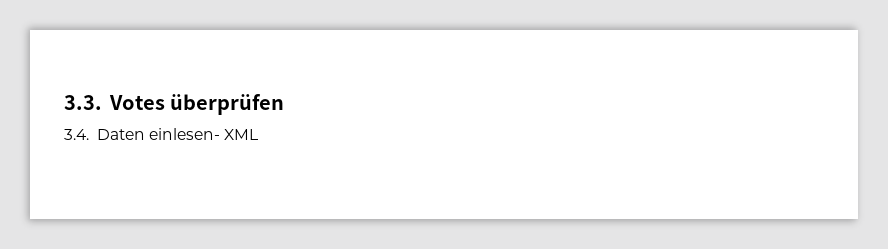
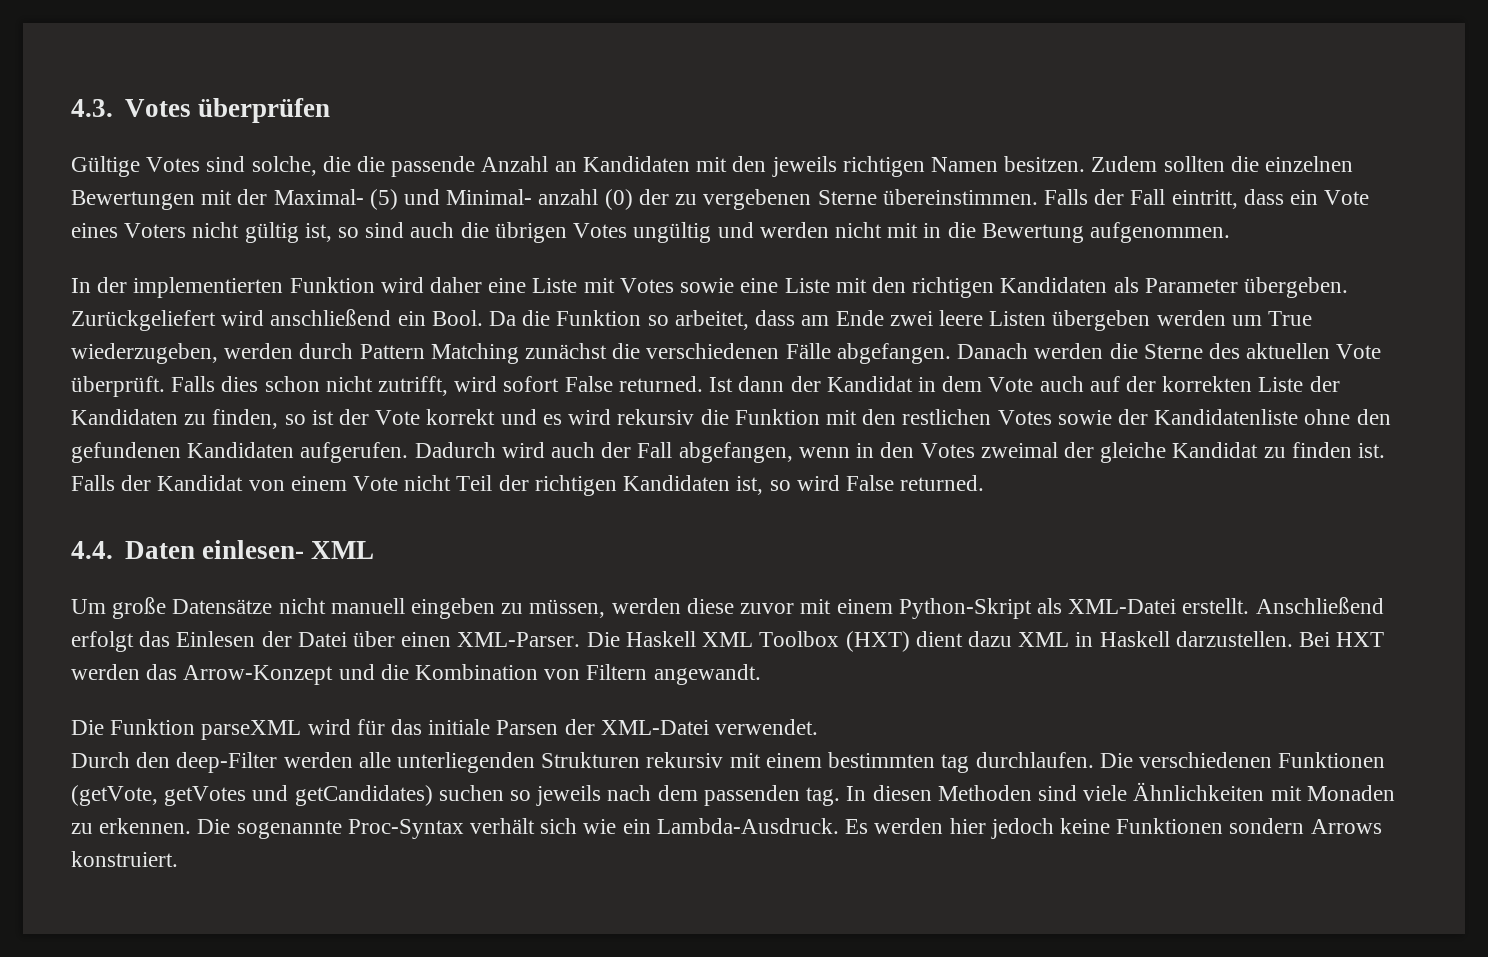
[64,95,102,110] 3.3. -> [71,99,113,117] 4.3.
[64,128,259,140] 3.4. Daten einlesen- XML -> [71,156,1353,177] [71,189,1370,210] [71,222,1230,243] [71,277,1348,298] [71,309,1312,331] [71,343,1382,364] [71,376,1340,397] [71,409,1391,429] [71,442,1385,463] [71,475,985,496] [71,540,375,559] [71,597,1384,619] [71,631,1385,652] [71,664,761,685] [71,719,819,740] [71,752,1386,773] [71,782,1395,806] [71,818,1382,839] [71,851,178,867] Gültige Votes sind solche, die die passende Anzahl an Kandidaten mit den jeweils richtigen Namen besitzen. Zudem sollten die einzelnen Bewertungen mit der Maximal- (5) und Minimal- anzahl (0) der zu vergebenen Sterne übereinstimmen. Falls der Fall eintritt, dass ein Vote eines Voters nicht gültig ist, so sind auch die übrigen Votes ungültig und werden nicht mit in die Bewertung aufgenommen. // In der implementierten Funktion wird daher eine Liste mit Votes sowie eine Liste mit den richtigen Kandidaten als Parameter übergeben. Zurückgeliefert wird anschließend ein Bool. Da die Funktion so arbeitet, dass am Ende zwei leere Listen übergeben werden um True wiederzugeben, werden durch Pattern Matching zunächst die verschiedenen Fälle abgefangen. Danach werden die Sterne des aktuellen Vote überprüft. Falls dies schon nicht zutrifft, wird sofort False returned. Ist dann der Kandidat in dem Vote auch auf der korrekten Liste der Kandidaten zu finden, so ist der Vote korrekt und es wird rekursiv die Funktion mit den restlichen Votes sowie der Kandidatenliste ohne den gefundenen Kandidaten aufgerufen. Dadurch wird auch der Fall abgefangen, wenn in den Votes zweimal der gleiche Kandidat zu finden ist. Falls der Kandidat von einem Vote nicht Teil der richtigen Kandidaten ist, so wird False returned. // 4.4. Daten einlesen- XML // Um große Datensätze nicht manuell eingeben zu müssen, werden diese zuvor mit einem Python-Skript als XML-Datei erstellt. Anschließend erfolgt das Einlesen der Datei über einen XML-Parser. Die Haskell XML Toolbox (HXT) dient dazu XML in Haskell darzustellen. Bei HXT werden das Arrow-Konzept und die Kombination von Filtern angewandt. // Die Funktion parseXML wird für das initiale Parsen der XML-Datei verwendet. // Durch den deep-Filter werden alle unterliegenden Strukturen rekursiv mit einem bestimmten tag durchlaufen. Die verschiedenen Funktionen (getVote, getVotes und getCandidates) suchen so jeweils nach dem passenden tag. In diesen Methoden sind viele Ähnlichkeiten mit Monaden zu erkennen. Die sogenannte Proc-Syntax verhält sich wie ein Lambda-Ausdruck. Es werden hier jedoch keine Funktionen sondern Arrows konstruiert.

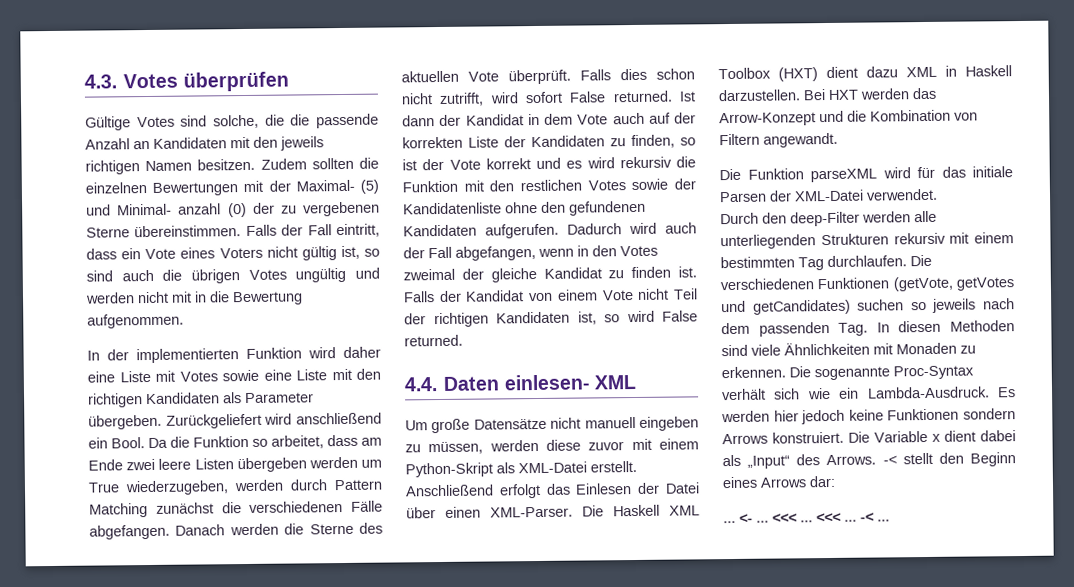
[941,754,970,773] tag -> [798,257,824,271] Tag
[806,787,841,806] tag. -> [838,322,869,336] Tag.
(178, 859) none -> [848,430,1016,443] [722,452,1016,469] [722,475,836,489] [723,512,890,524] Die Variable x dient dabei als „Input“ des Arrows. -< stellt den Beginn eines Arrows dar: // ... <- ... <<< ... <<< ... -< ...

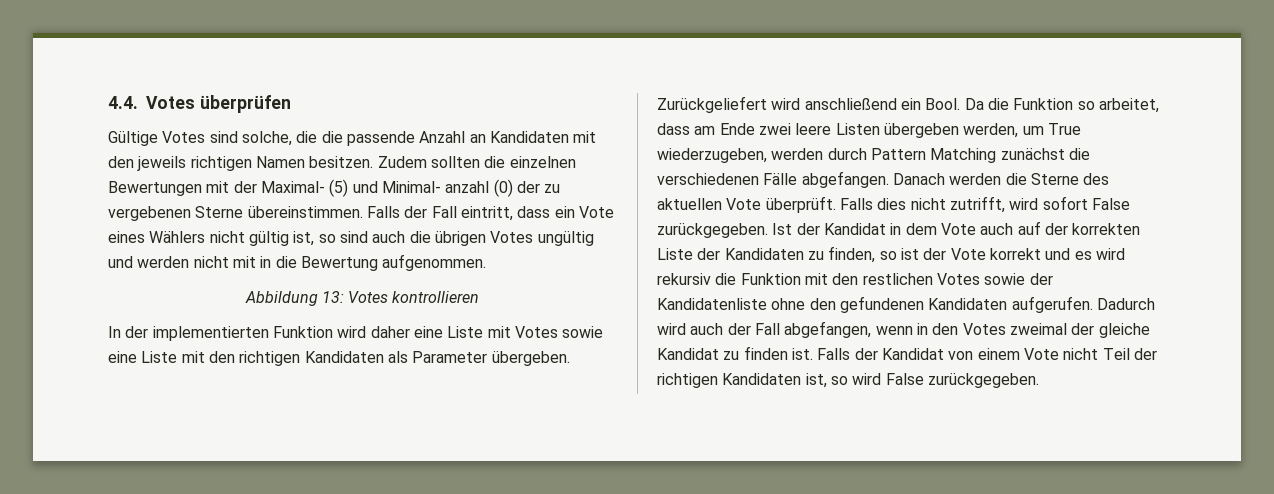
[84,74,117,89] 4.3. -> [108,96,138,109] 4.4.
[219,247,263,259] Voters -> [149,231,206,243] Wählers
(184, 321) none -> [244,291,480,306] // Abbildung 13: Votes kontrollieren
[308,456,358,469] werden -> [963,123,1019,138] werden,
[656,68,695,80] schon -> (907, 204) none
[612,90,696,103] [402,115,435,127] returned. Ist dann -> [657,223,793,238] zurückgegeben. Ist
[404,334,463,347] [404,374,636,392] [405,416,699,434] [405,438,699,455] [405,460,637,478] [405,482,700,499] [406,504,700,519] [718,65,1012,82] [718,87,937,102] [719,109,978,127] [719,132,838,148] [719,166,1013,183] [719,188,938,203] [720,210,937,227] [720,232,1014,250] [720,254,932,271] [720,276,1014,292] [721,298,1015,315] [721,320,1015,337] [721,342,976,357] [721,365,974,381] [721,386,1016,401] [721,408,1016,425] [722,430,1016,445] [722,452,1016,469] [722,475,836,489] [723,512,890,524] returned. // 4.4. Daten einlesen- XML // Um große Datensätze nicht manuell eingeben zu müssen, werden diese zuvor mit einem Python-Skript als XML-Datei erstellt. Anschließend erfolgt das Einlesen der Datei über einen XML-Parser. Die Haskell XML Toolbox (HXT) dient dazu XML in Haskell darzustellen. Bei HXT werden das Arrow-Konzept und die Kombination von Filtern angewandt. // Die Funktion parseXML wird für das initiale Parsen der XML-Datei verwendet. // Durch den deep-Filter werden alle unterliegenden Strukturen rekursiv mit einem bestimmten Tag durchlaufen. Die verschiedenen Funktionen (getVote, getVotes und getCandidates) suchen so jeweils nach dem passenden Tag. In diesen Methoden sind viele Ähnlichkeiten mit Monaden zu erkennen. Die sogenannte Proc-Syntax verhält sich wie ein Lambda-Ausdruck. Es werden hier jedoch keine Funktionen sondern Arrows konstruiert. Die Variable x dient dabei als „Input“ des Arrows. -< stellt den Beginn eines Arrows dar: // ... <- ... <<< ... <<< ... -< ... -> [927,373,1039,388] zurückgegeben.

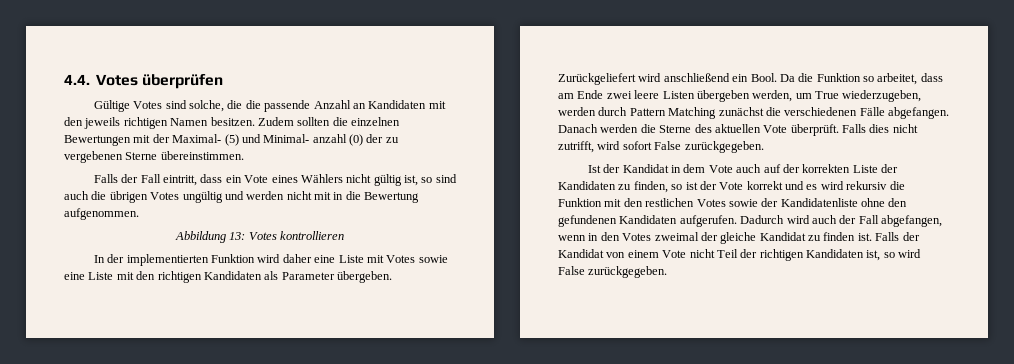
(363, 212) none -> (244, 155) //
(768, 230) none -> (764, 147) //

